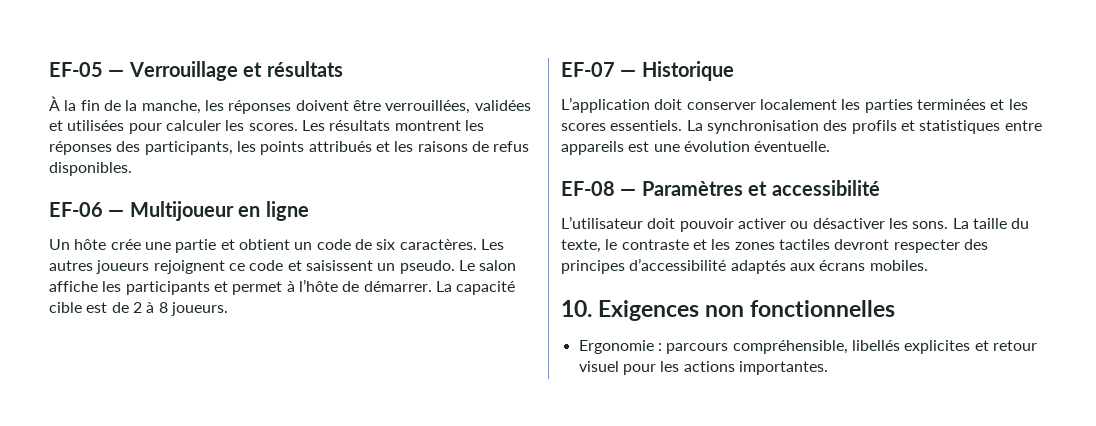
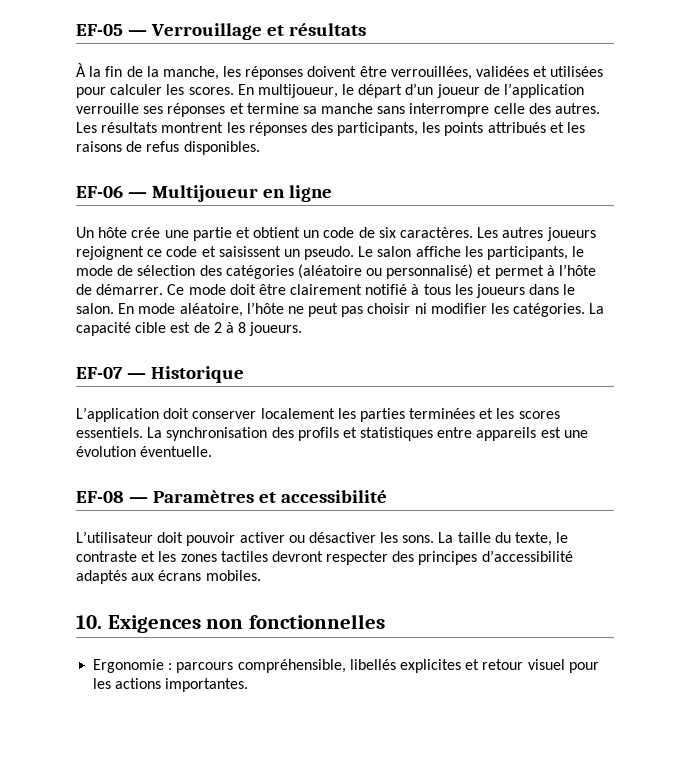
(298, 127) none -> [237,83,585,98] [76,103,601,117] En multijoueur, le départ d’un joueur de l’application verrouille ses réponses et termine sa manche sans interrompre celle des autres.
[125,281,210,295] participants -> [487,246,585,260] [76,264,474,279] participants, le mode de sélection des catégories (aléatoire ou personnalisé)
(432, 286) none -> [167,284,576,298] [76,302,586,317] Ce mode doit être clairement notifié à tous les joueurs dans le salon. En mode aléatoire, l’hôte ne peut pas choisir ni modifier les catégories.

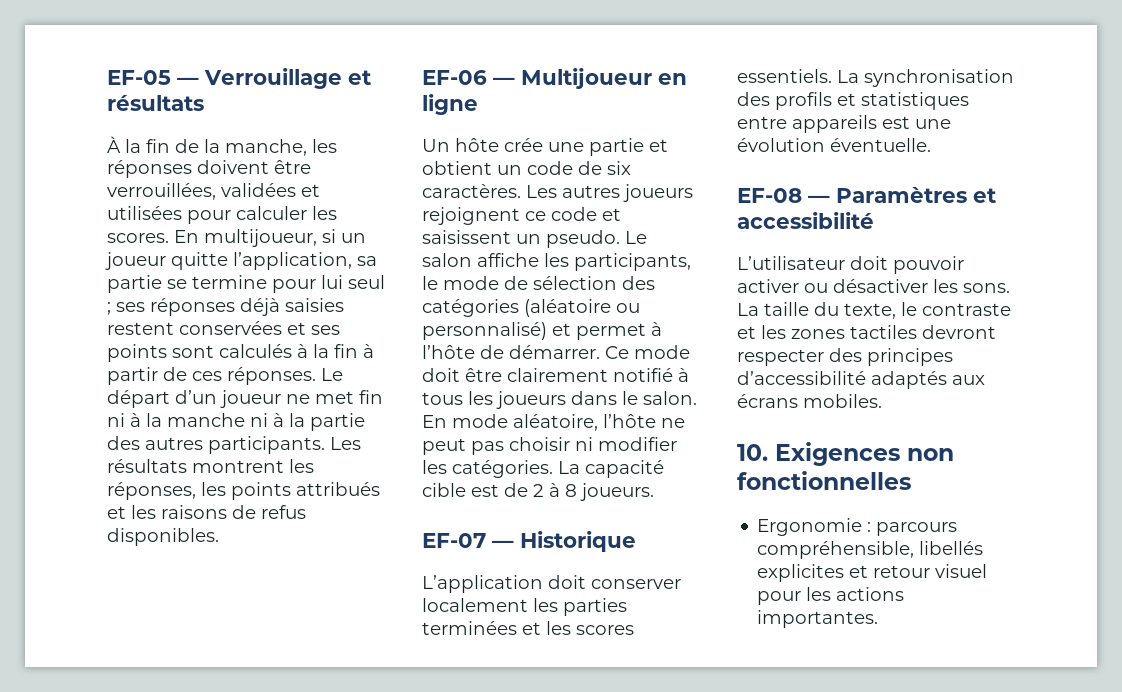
[342,83,585,98] [76,103,601,117] le départ d’un joueur de l’application verrouille ses réponses et termine sa manche sans interrompre celle des autres. -> [322,229,366,243] [105,252,377,270] [107,275,385,293] [107,298,344,316] [107,321,340,335] [107,344,374,362] [107,367,343,385] [107,390,383,408] [107,413,365,431] [107,436,325,454] si un joueur quitte l’application, sa partie se termine pour lui seul ; ses réponses déjà saisies restent conservées et ses points sont calculés à la fin à partir de ces réponses. Le départ d’un joueur ne met fin ni à la manche ni à la partie des autres participants.
[248,122,419,136] réponses des participants, -> [107,482,196,500] réponses,

